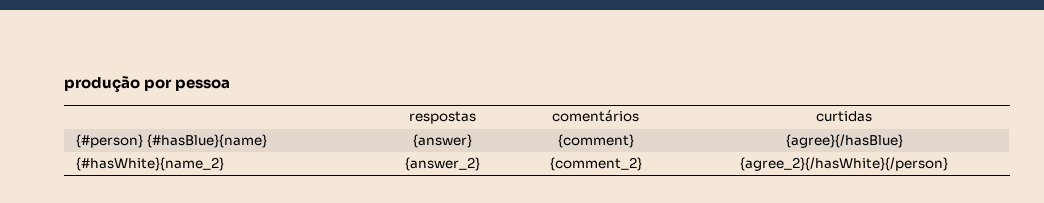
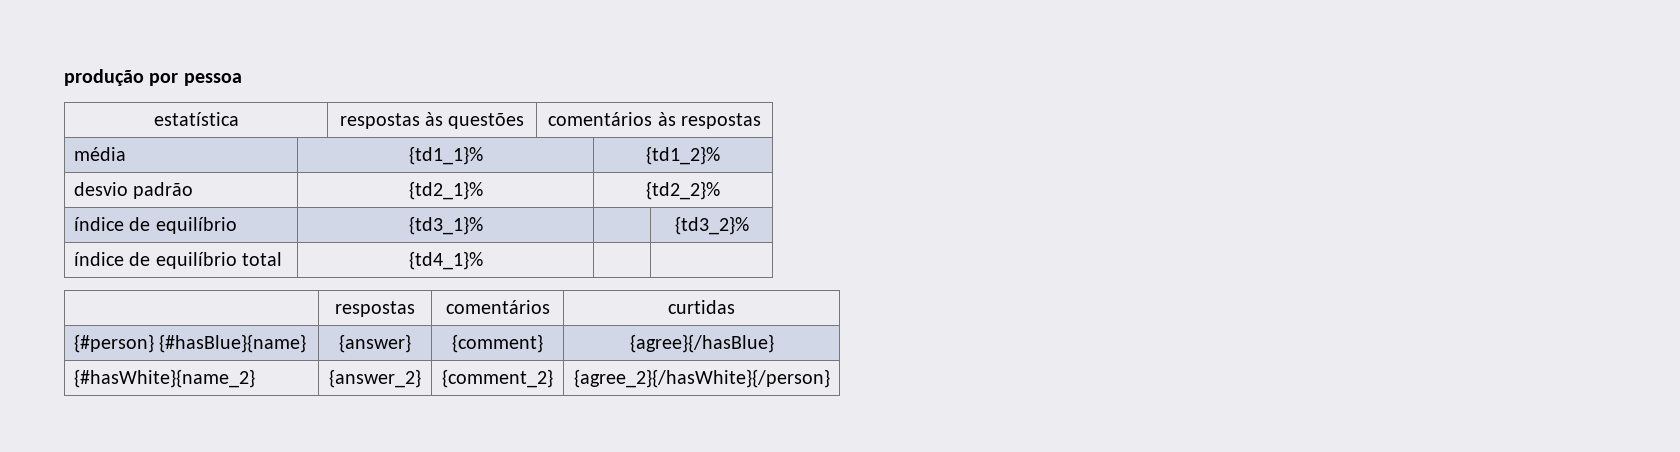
(231, 85) none -> [153,112,239,126] [339,112,525,129] [548,112,761,129] [73,147,126,161] [408,146,483,165] [645,146,720,165] [73,182,194,199] [408,181,483,200] [645,181,720,200] [73,217,237,234] [408,216,483,235] [674,216,749,235] [73,252,283,269] [408,251,483,270] // estatística | respostas às questões | comentários às respostas // média | {td1_1}% | {td1_2}% // desvio padrão | {td2_1}% | {td2_2}% // índice de equilíbrio | {td3_1}% | | {td3_2}% // índice de equilíbrio total | {td4_1}% | |

